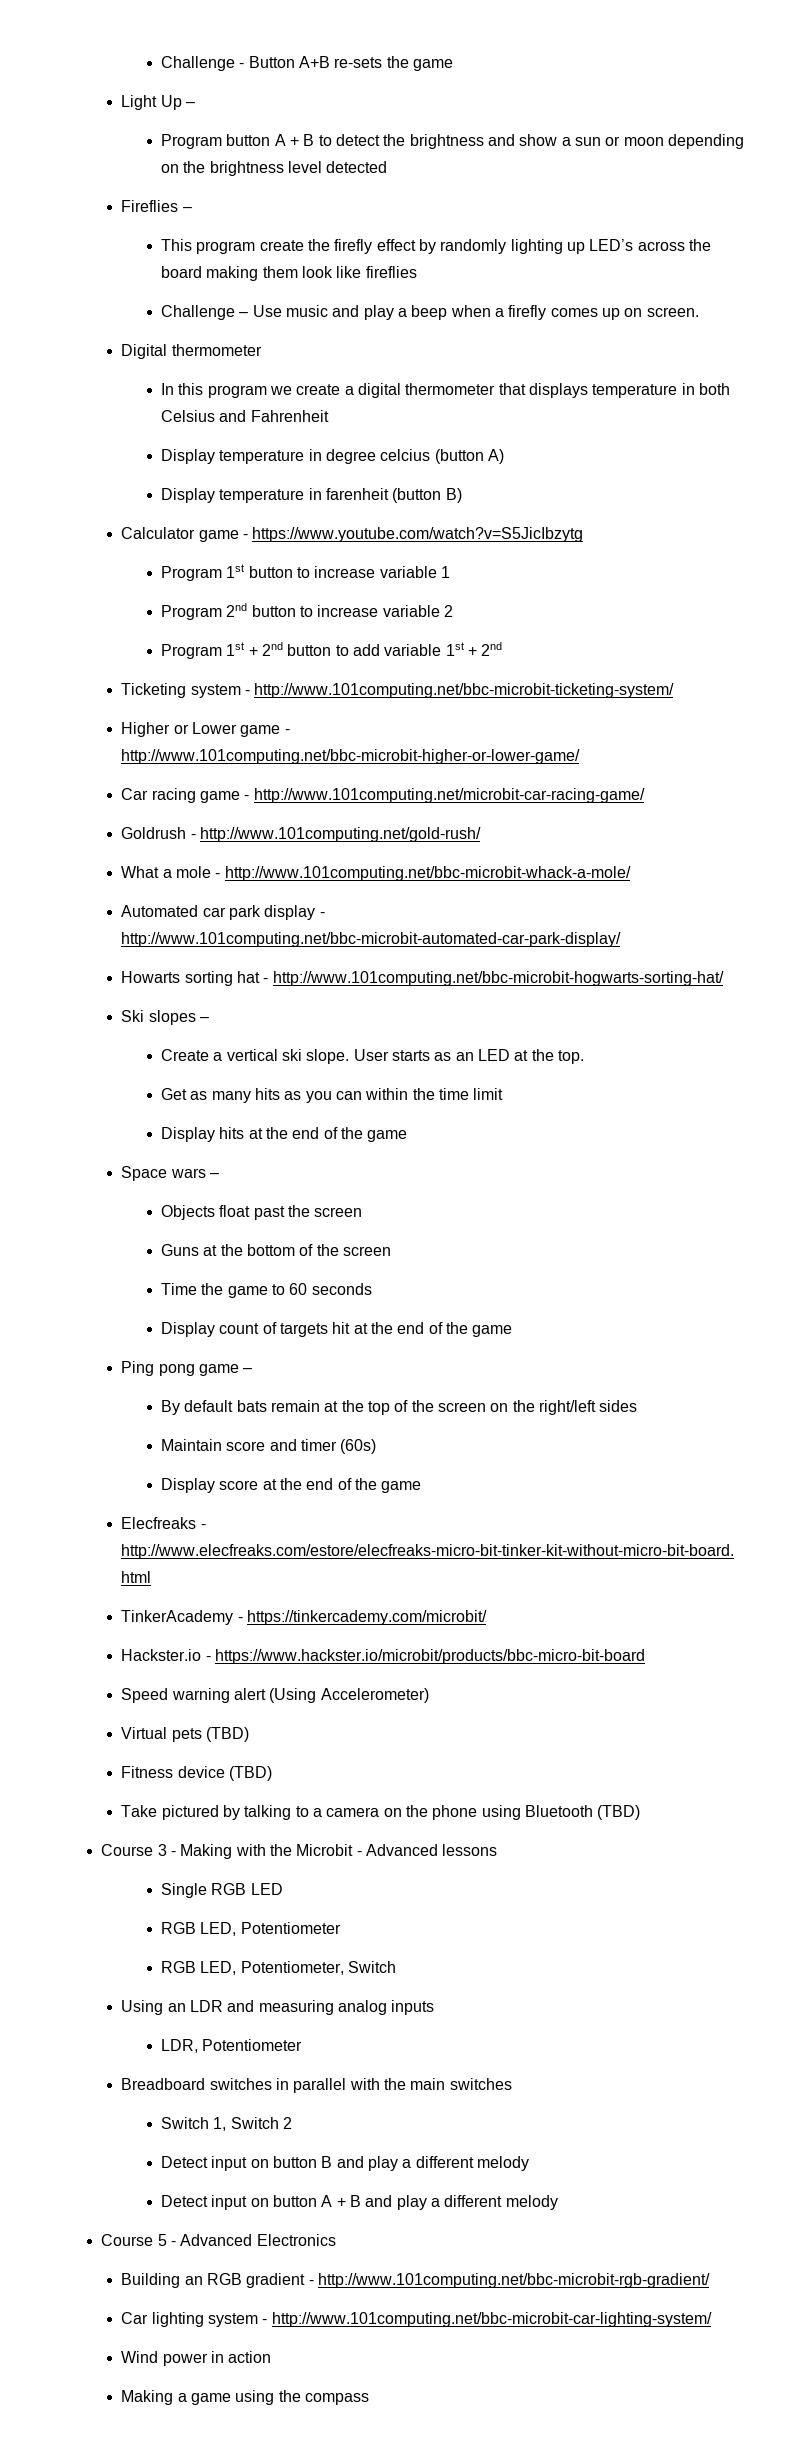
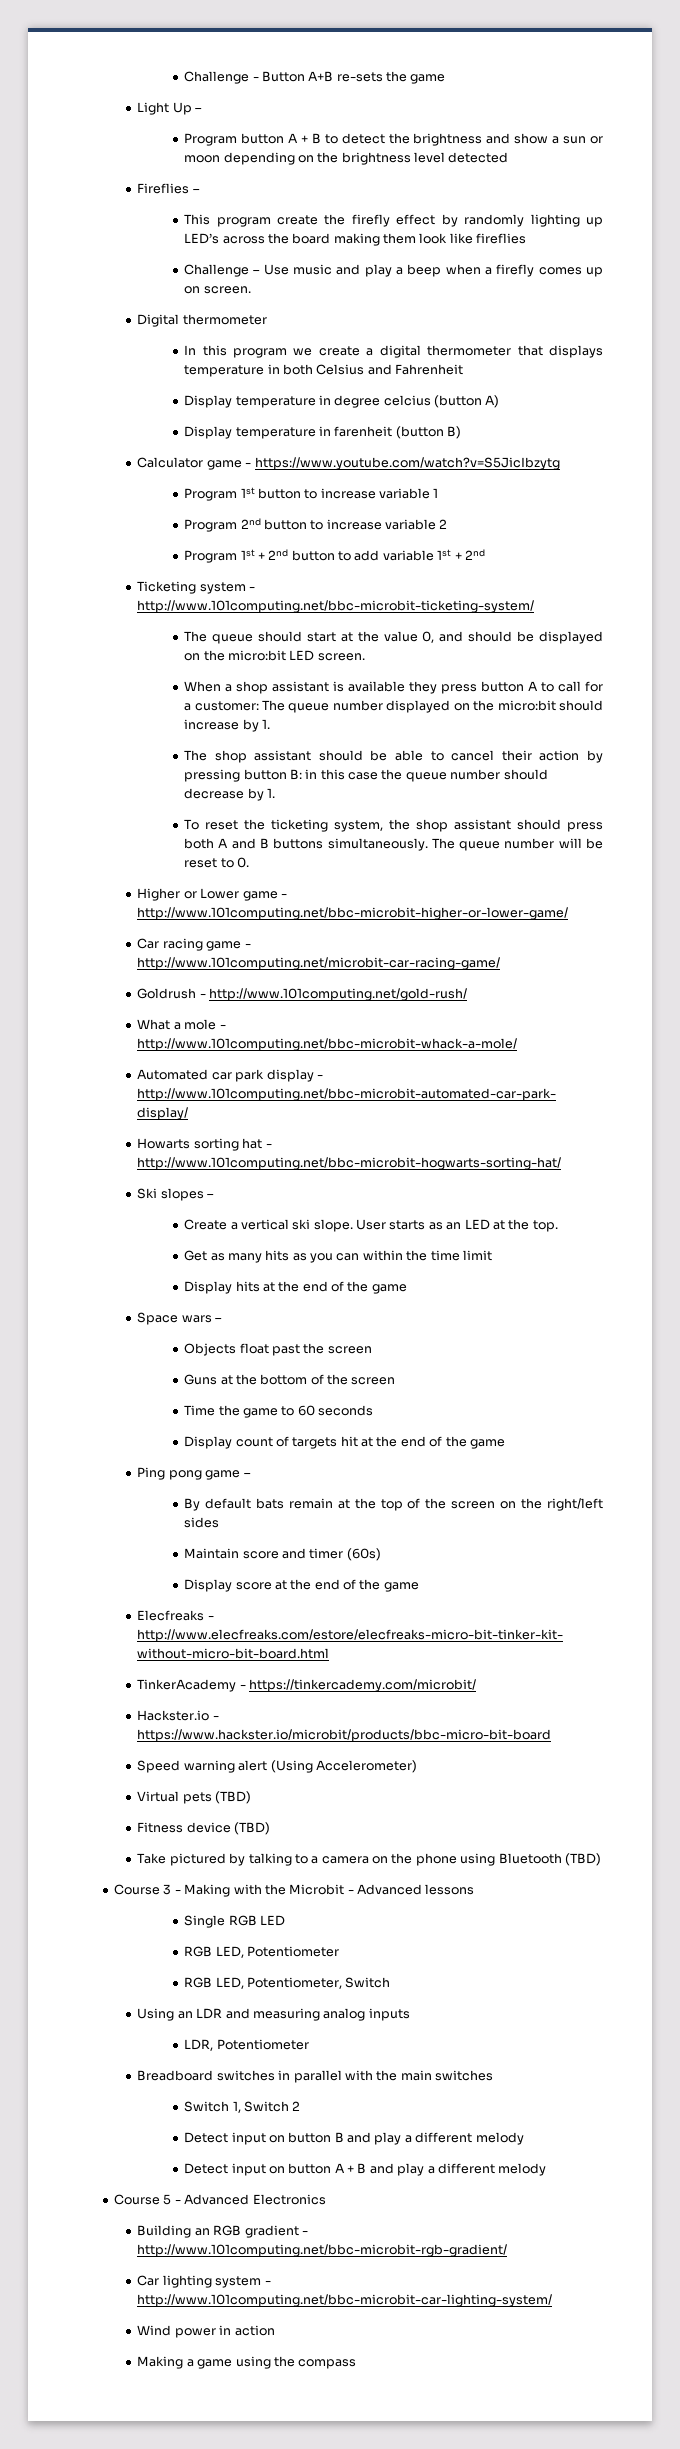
(675, 690) none -> [184,631,603,644] [184,650,365,661] [184,681,604,694] [184,700,603,713] [184,719,270,732] [184,750,603,763] [184,769,548,782] [184,788,275,801] [184,819,603,832] [184,838,603,851] [184,857,249,868] // The queue should start at the value 0, and should be displayed on the micro:bit LED screen. // When a shop assistant is available they press button A to call for a customer: The queue number displayed on the micro:bit should increase by 1. // The shop assistant should be able to cancel their action by pressing button B: in this case the queue number should decrease by 1. // To reset the ticketing system, the shop assistant should press both A and B buttons simultaneously. The queue number will be reset to 0.

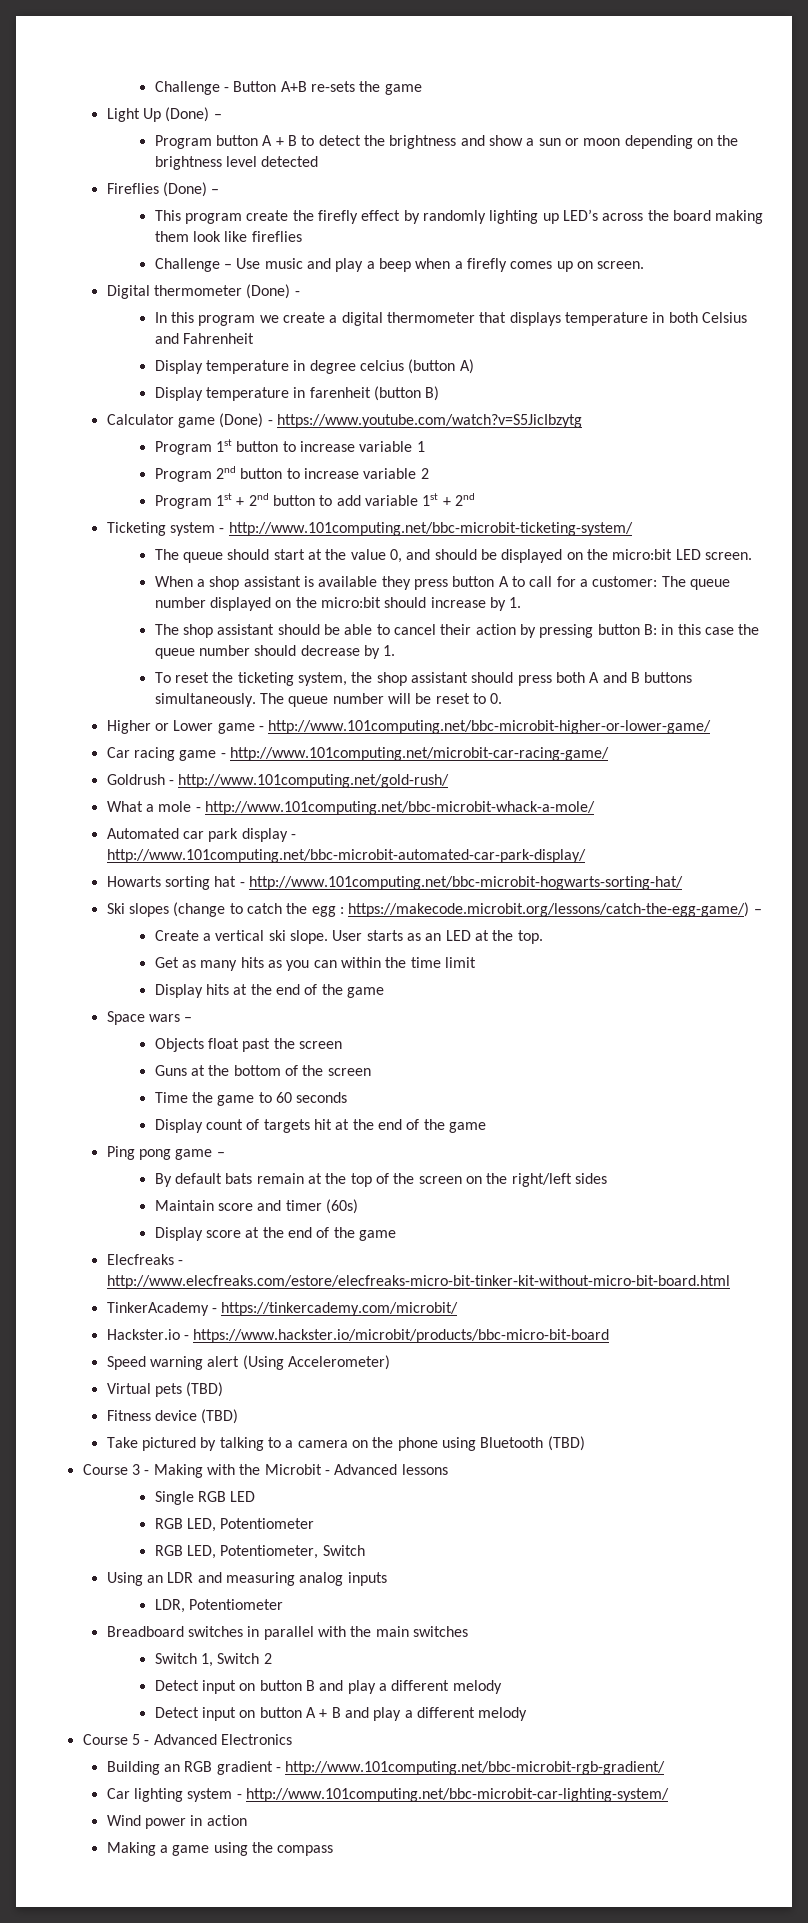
(192, 108) none -> [165,107,210,122] (Done)
(190, 188) none -> [162,182,207,197] (Done)
(267, 319) none -> [246,284,300,299] (Done) -
(242, 465) none -> [219,413,264,428] (Done)
(204, 1194) none -> [173,902,750,917] (change to catch the egg : https://makecode.microbit.org/lessons/catch-the-egg-game/)

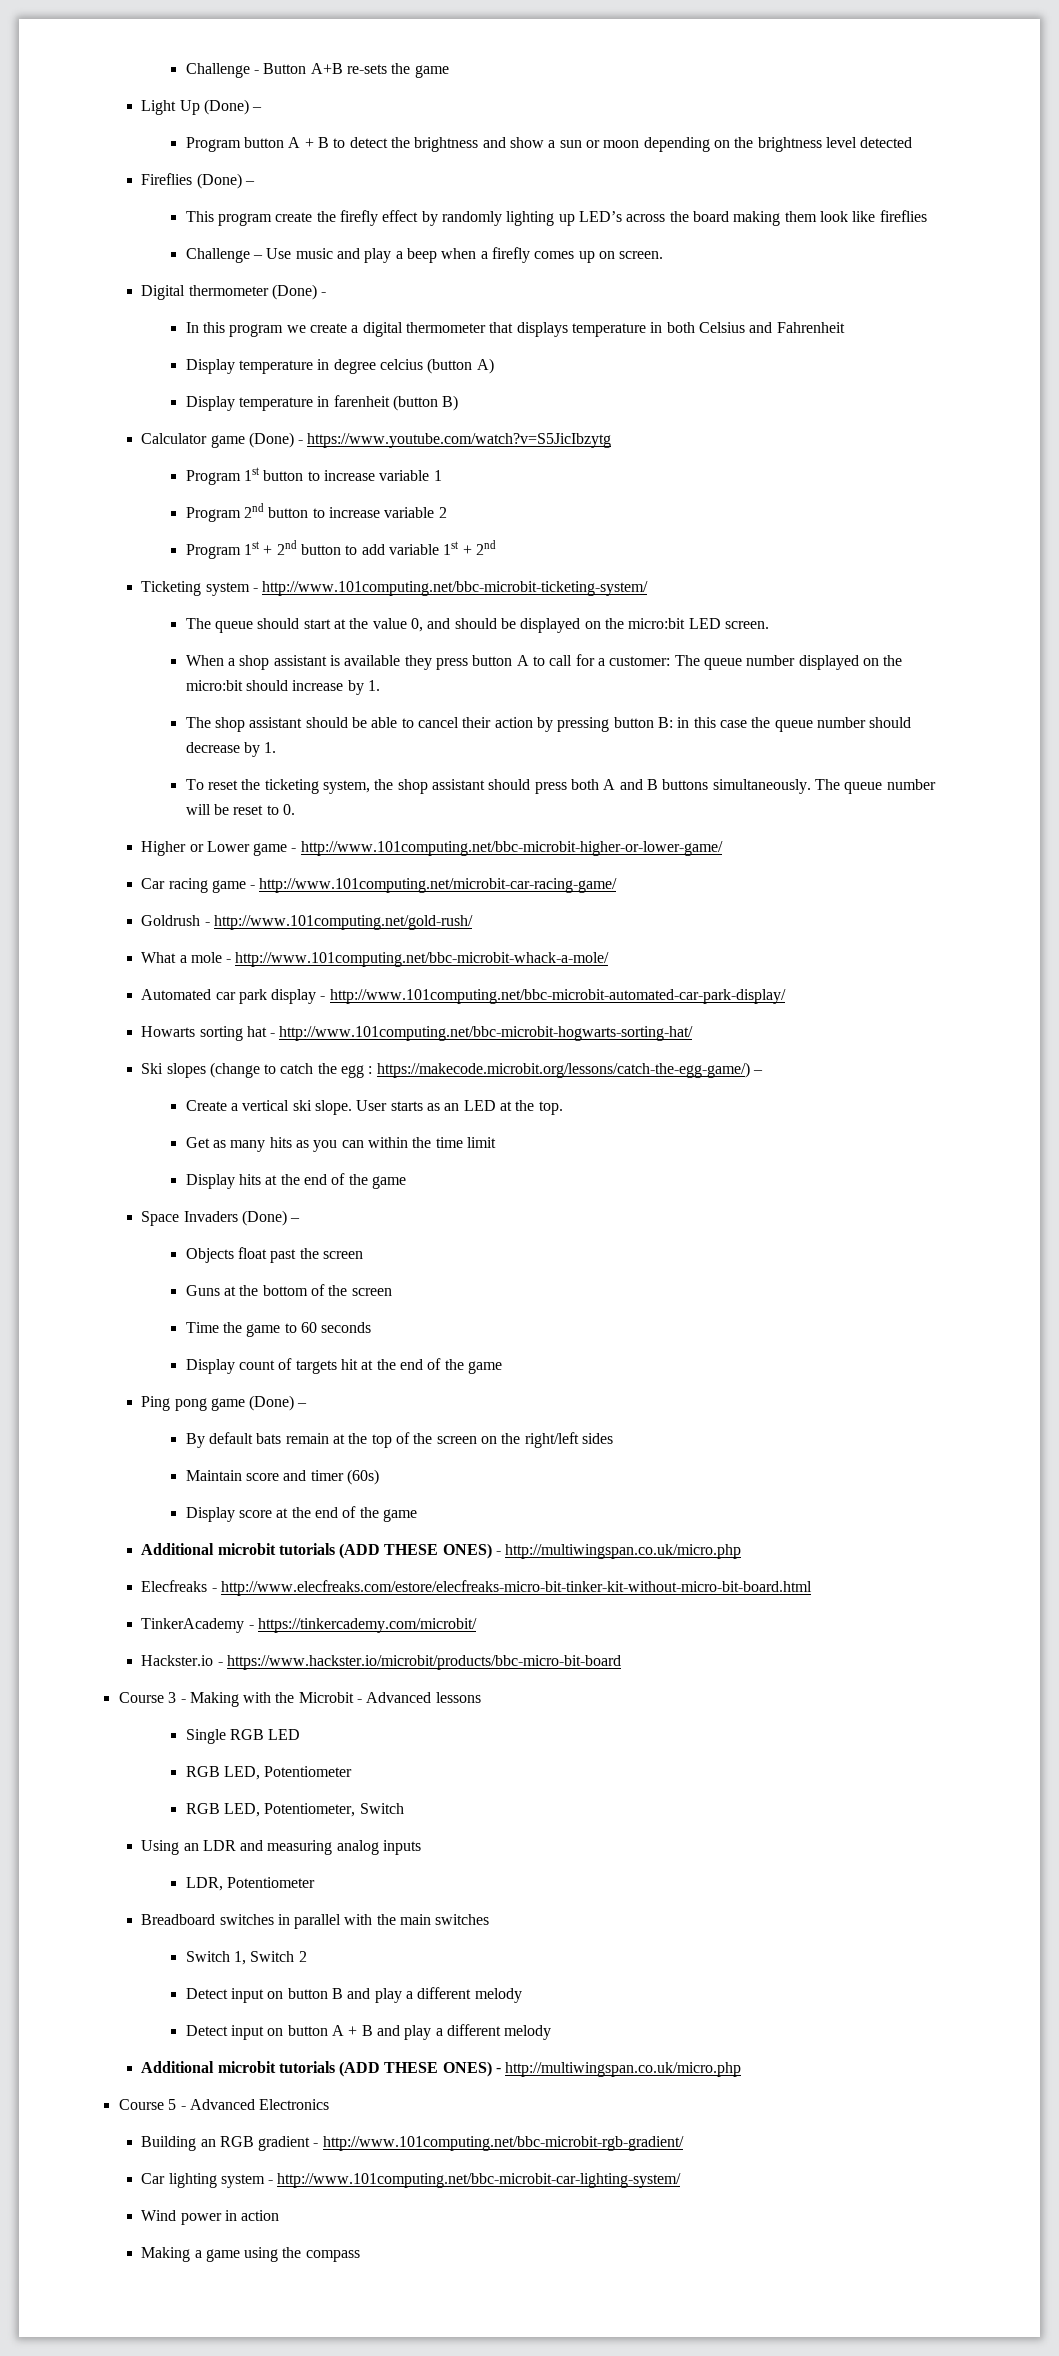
[148,1014,180,1022] wars -> [183,1210,287,1226] Invaders (Done)
(213, 1154) none -> [249,1395,295,1411] (Done)
(396, 1235) none -> [141,1543,742,1559] // Additional microbit tutorials (ADD THESE ONES) - http://multiwingspan.co.uk/micro.php
[106,1355,390,1370] [106,1382,224,1397] [106,1409,239,1424] [106,1436,585,1451] // Speed warning alert (Using Accelerometer) // Virtual pets (TBD) // Fitness device (TBD) // Take pictured by talking to a camera on the phone using Bluetooth (TBD) -> (621, 1662) none
(528, 1714) none -> [141,2061,742,2077] // Additional microbit tutorials (ADD THESE ONES) - http://multiwingspan.co.uk/micro.php

